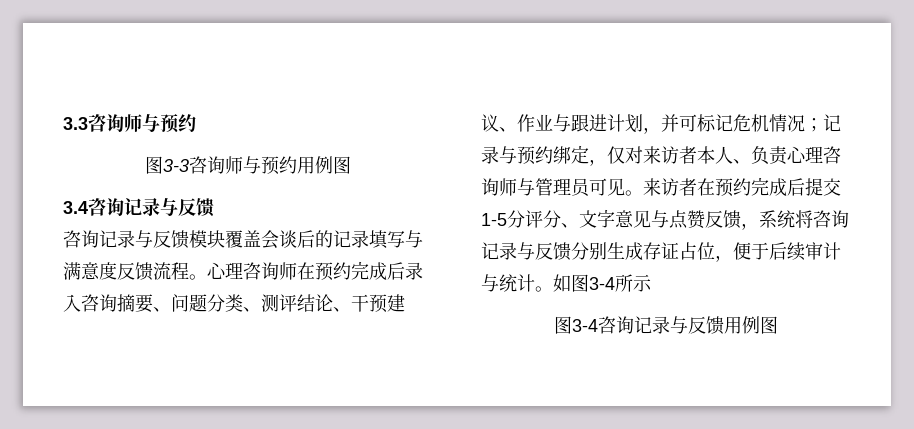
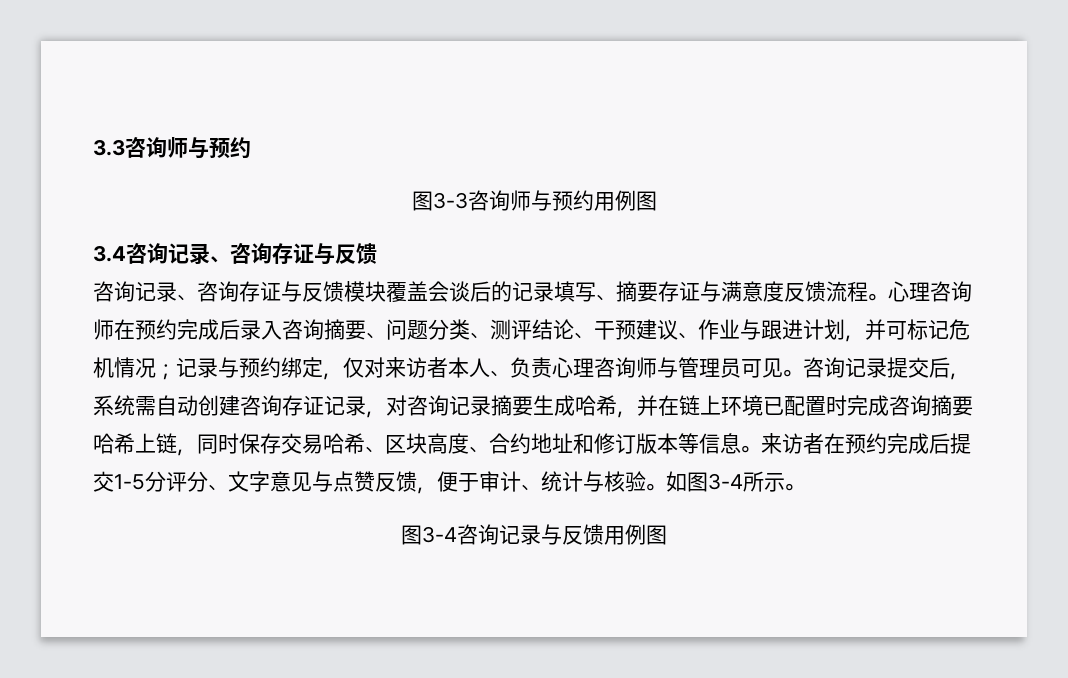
(160, 207) none -> [210,243,314,264] 、咨询存证
(135, 239) none -> [177,281,281,302] 、咨询存证
(405, 239) none -> [596,281,700,302] 、摘要存证
(643, 193) none -> [803,357,970,380] [93,395,973,418] [93,433,761,456] 咨询记录提交后，系统需自动创建咨询存证记录，对咨询记录摘要生成哈希，并在链上环境已配置时完成咨询摘要哈希上链，同时保存交易哈希、区块高度、合约地址和修订版本等信息。
[759,210,849,228] [481,242,841,262] [481,274,535,292] 系统将咨询记录与反馈分别生成存证占位，便于后续审计与统计 -> [437,471,646,492] 便于审计、统计与核验
(652, 283) none -> [785,483,805,491] 。

